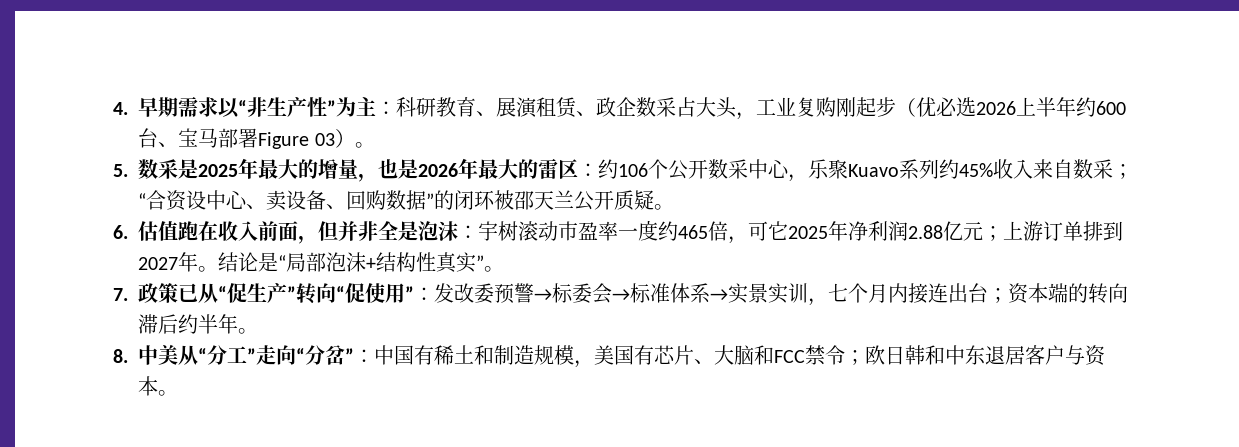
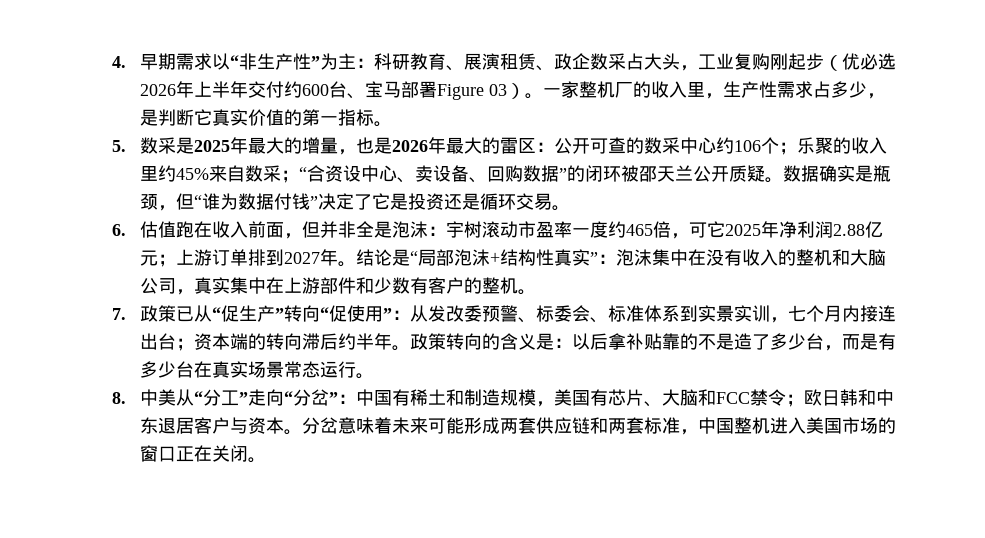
[1016,97,1077,117] 上半年 -> [176,81,285,98] 年上半年交付
(375, 145) none -> [543,81,886,99] [140,109,393,127] 一家整机厂的收入里，生产性需求占多少，是判断它真实价值的第一指标。
[598,159,1034,182] 约106个公开数采中心，乐聚Kuavo系列约45%收入 -> [554,137,888,155] [140,165,210,182] 公开可查的数采中心约106个；乐聚的收入里约45%
(675, 207) none -> [783,165,892,182] [140,193,571,211] 数据确实是瓶颈，但“谁为数据付钱”决定了它是投资还是循环交易。
(485, 262) none -> [598,249,887,266] [140,277,519,295] ：泡沫集中在没有收入的整机和大脑公司，真实集中在上游部件和少数有客户的整机
(435, 294) none -> [410,305,429,322] 从
[534,283,631,304] →标委会→ -> [518,305,609,323] 、标委会、
[710,289,729,301] → -> [680,305,699,322] 到
(259, 331) none -> [410,333,897,351] [140,361,375,379] 政策转向的含义是：以后拿补贴靠的不是造了多少台，而是有多少台在真实场景常态运行。
(179, 393) none -> [302,417,897,435] [140,445,267,463] 分岔意味着未来可能形成两套供应链和两套标准，中国整机进入美国市场的窗口正在关闭。

